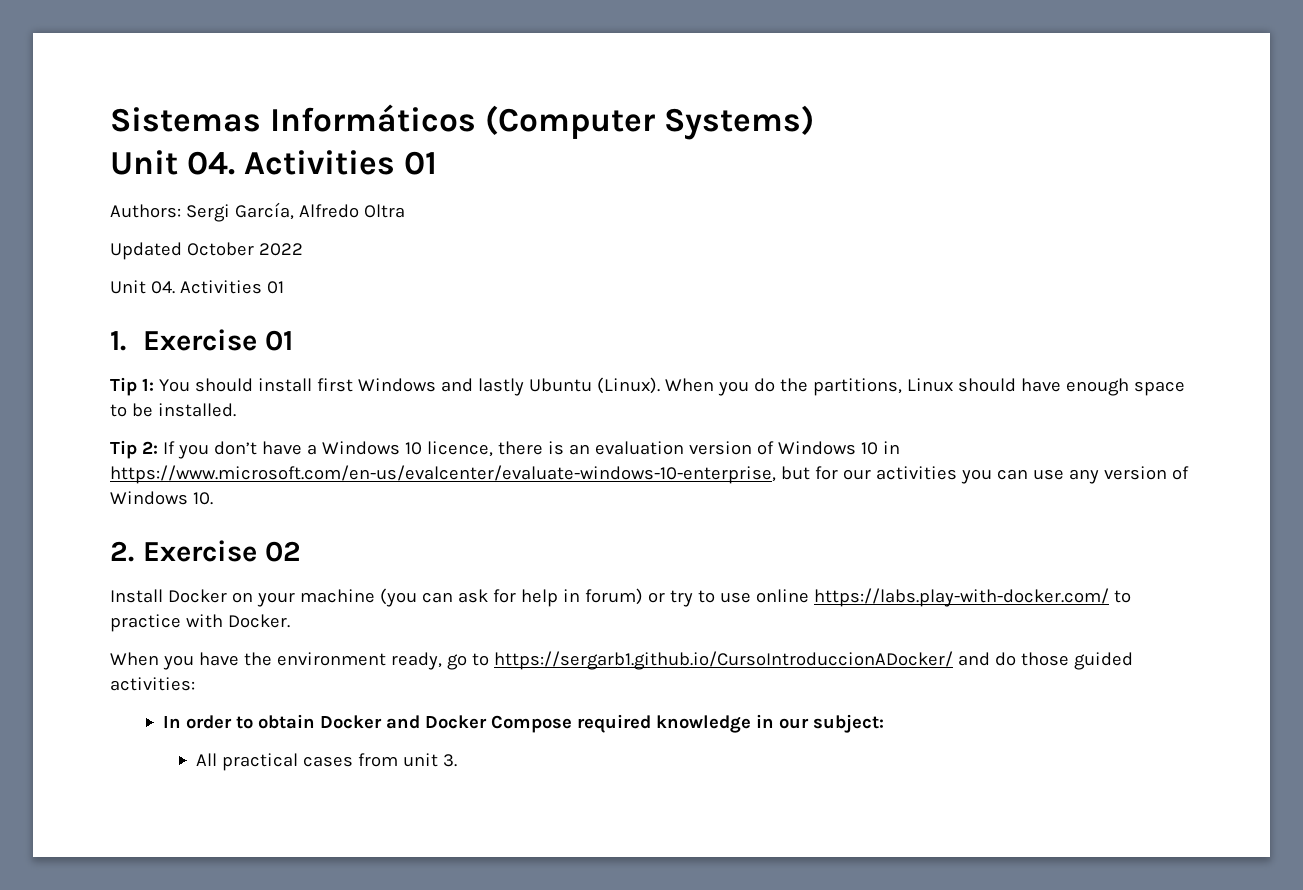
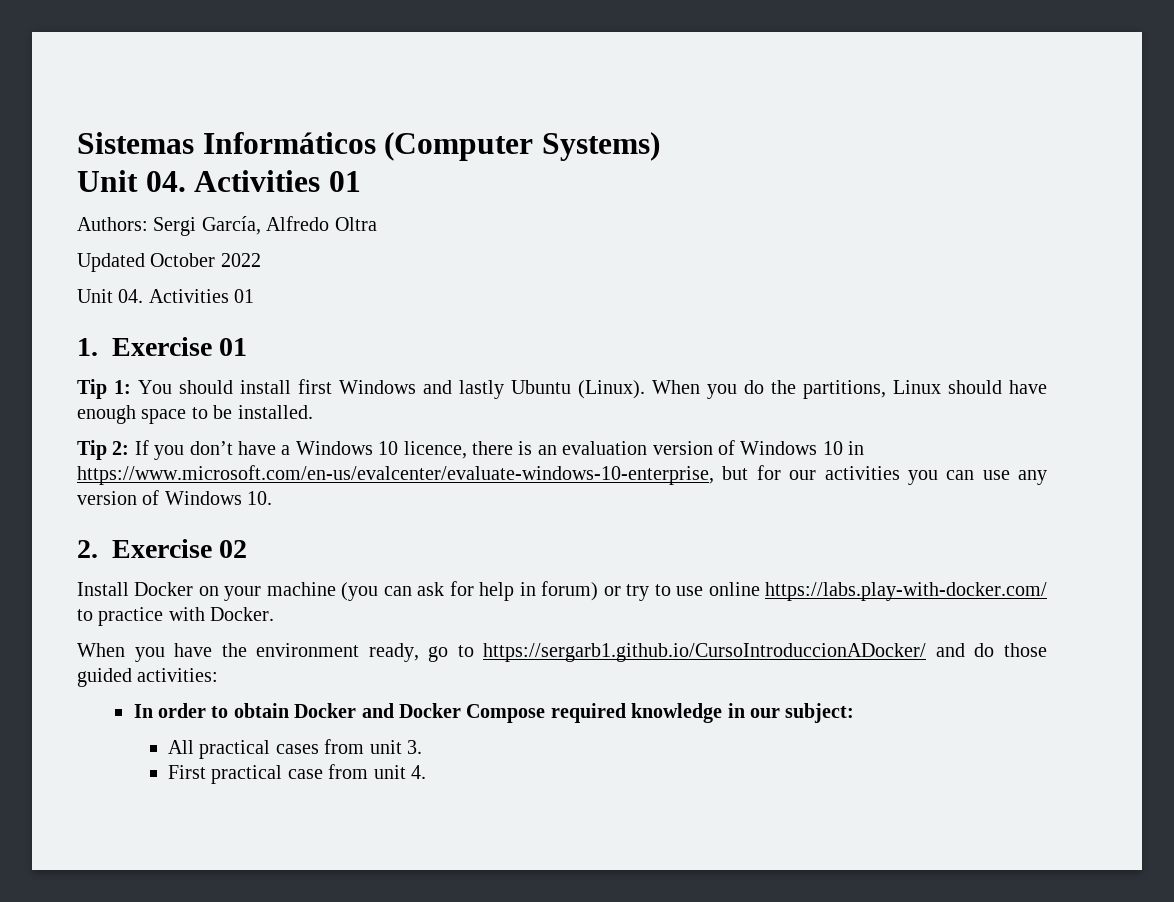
(457, 760) none -> [167,764,426,784] // First practical case from unit 4.

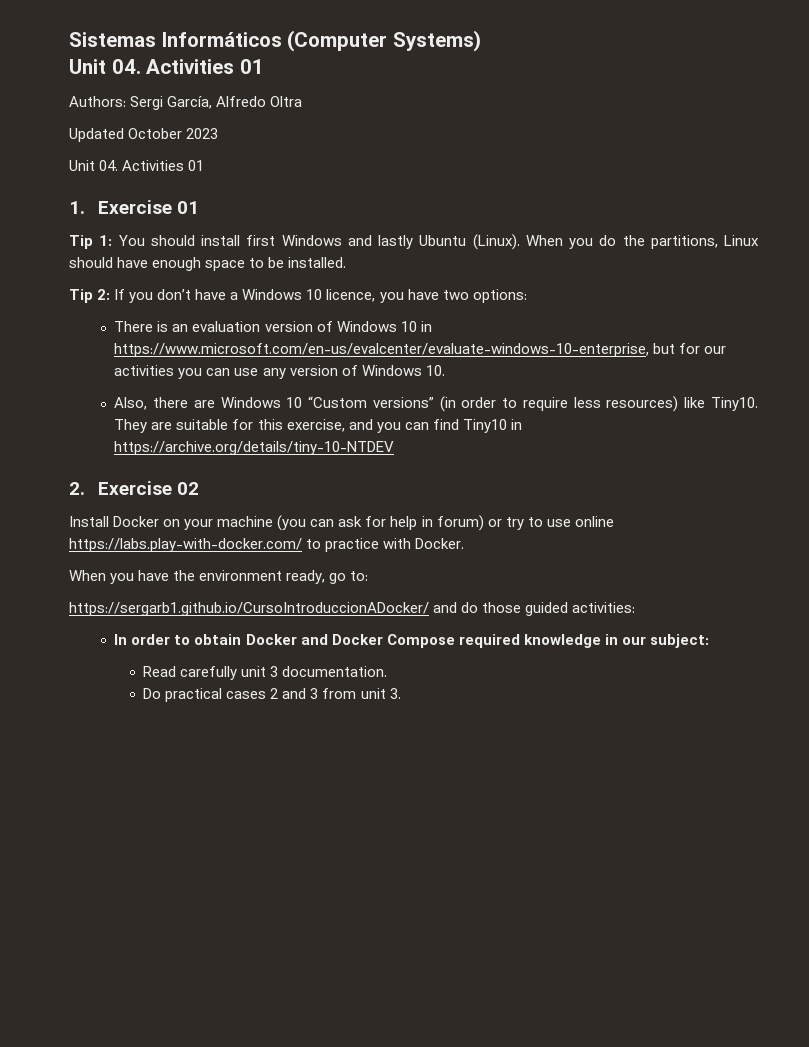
[220,253,261,267] 2022 -> [186,128,219,139] 2023
[472,441,513,455] there -> [379,289,527,303] [114,321,154,332] you have two options: // There
(273, 498) none -> [114,396,758,412] [114,419,522,433] [114,441,395,455] // Also, there are Windows 10 “Custom versions” (in order to require less resources) like Tiny10. They are suitable for this exercise, and you can find Tiny10 in https://archive.org/details/tiny-10-NTDEV
[457,645,474,657] to -> [350,571,369,581] to: //
[167,739,422,759] [167,764,426,784] All practical cases from unit 3. // First practical case from unit 4. -> [143,666,388,680] [143,688,401,702] Read carefully unit 3 documentation. // Do practical cases 2 and 3 from unit 3.

